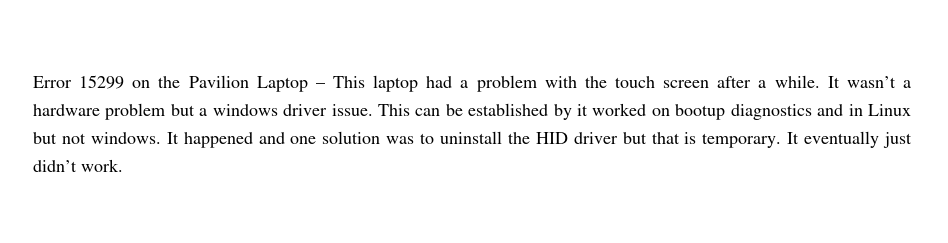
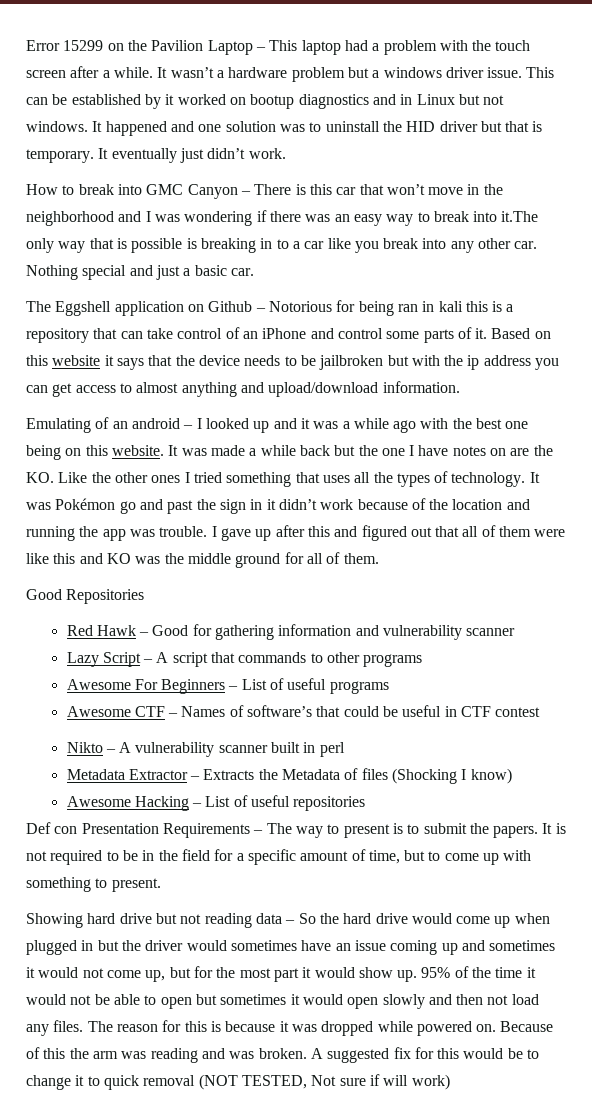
(123, 165) none -> [26,184,503,199] [26,210,539,226] [26,238,538,253] [26,265,254,280] [26,300,514,316] [26,327,551,343] [26,355,560,370] [26,381,460,397] [26,417,529,433] [26,445,553,460] [26,471,540,487] [26,498,530,514] [26,525,566,541] [26,552,379,568] [26,589,145,604] [66,624,516,640] [66,652,423,667] [66,678,389,694] [66,705,541,717] [66,742,345,757] [66,768,512,784] [66,795,366,811] [26,822,566,838] [26,849,532,865] [26,877,161,892] [26,913,550,928] [26,940,556,955] [26,966,536,982] [26,994,539,1009] [26,1020,554,1036] [26,1047,540,1063] [26,1074,450,1090] // How to break into GMC Canyon – There is this car that won’t move in the neighborhood and I was wondering if there was an easy way to break into it.The only way that is possible is breaking in to a car like you break into any other car. Nothing special and just a basic car. // The Eggshell application on Github – Notorious for being ran in kali this is a repository that can take control of an iPhone and control some parts of it. Based on this website it says that the device needs to be jailbroken but with the ip address you can get access to almost anything and upload/download information. // Emulating of an android – I looked up and it was a while ago with the best one being on this website. It was made a while back but the one I have notes on are the KO. Like the other ones I tried something that uses all the types of technology. It was Pokémon go and past the sign in it didn’t work because of the location and running the app was trouble. I gave up after this and figured out that all of them were like this and KO was the middle ground for all of them. // Good Repositories // Red Hawk – Good for gathering information and vulnerability scanner // Lazy Script – A script that commands to other programs // Awesome For Beginners – List of useful programs // Awesome CTF – Names of software’s that could be useful in CTF contest // Nikto – A vulnerability scanner built in perl // Metadata Extractor – Extracts the Metadata of files (Shocking I know) // Awesome Hacking – List of useful repositories // Def con Presentation Requirements – The way to present is to submit the papers. It is not required to be in the field for a specific amount of time, but to come up with something to present. // Showing hard drive but not reading data – So the hard drive would come up when plugged in but the driver would sometimes have an issue coming up and sometimes it would not come up, but for the most part it would show up. 95% of the time it would not be able to open but sometimes it would open slowly and then not load any files. The reason for this is because it was dropped while powered on. Because of this the arm was reading and was broken. A suggested fix for this would be to change it to quick removal (NOT TESTED, Not sure if will work)

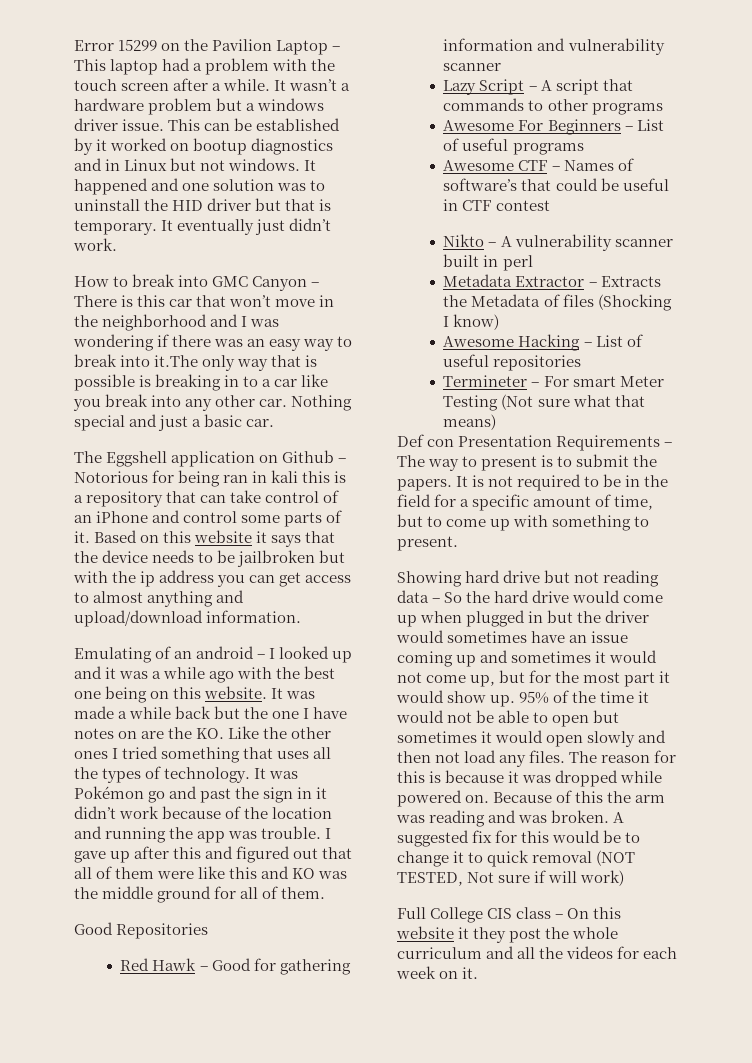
(366, 803) none -> [443,375,664,387] [443,394,645,411] [443,414,497,430] // Termineter – For smart Meter Testing (Not sure what that means)
(450, 1082) none -> [397,907,622,923] [396,926,619,943] [397,946,678,959] [396,966,479,979] // Full College CIS class – On this website it they post the whole curriculum and all the videos for each week on it.

